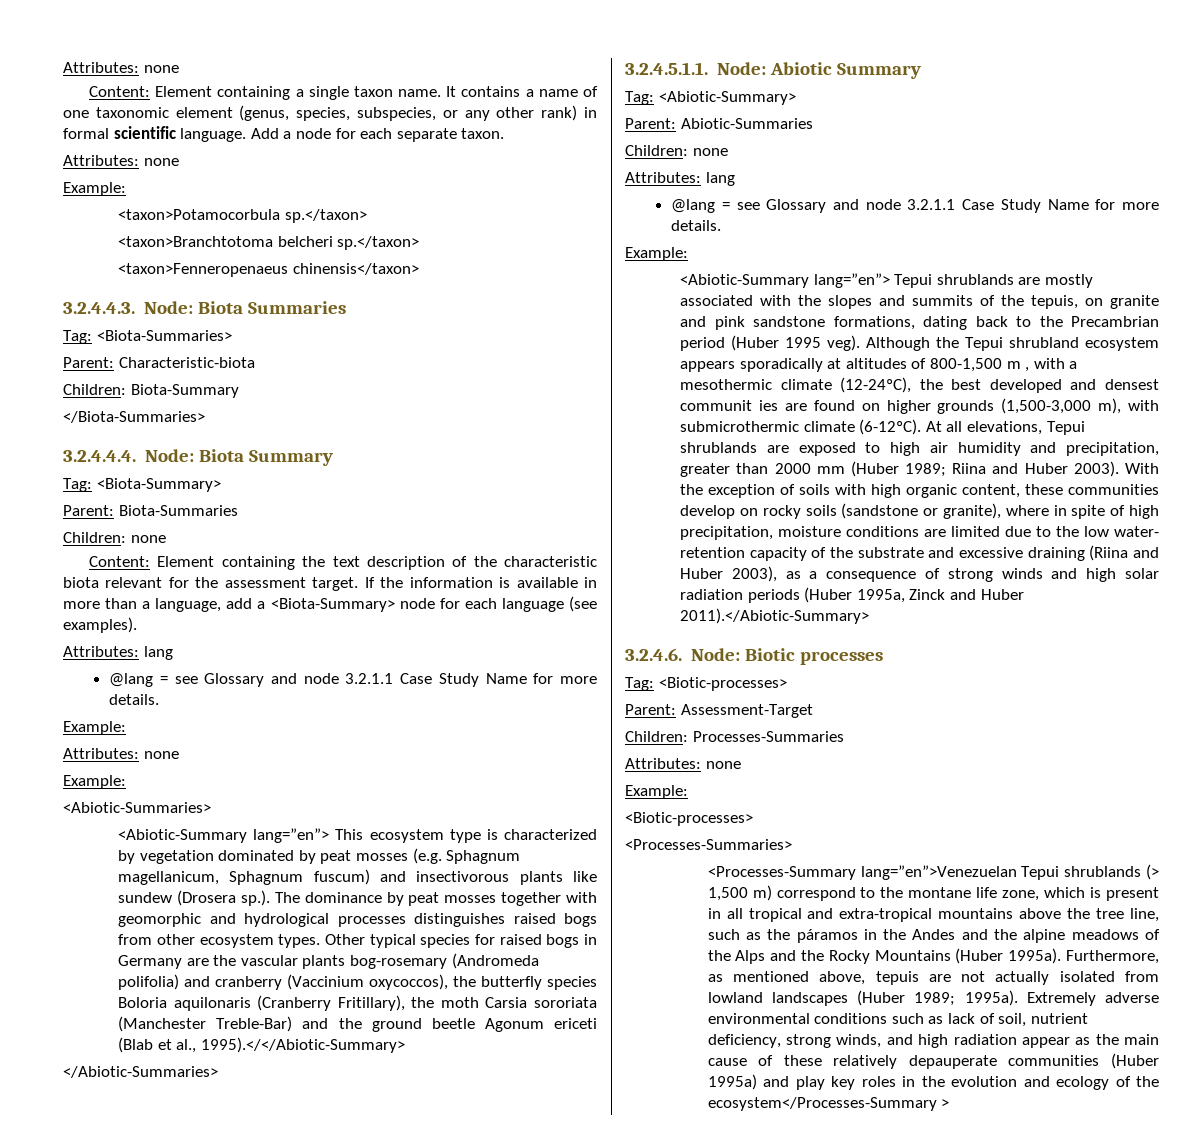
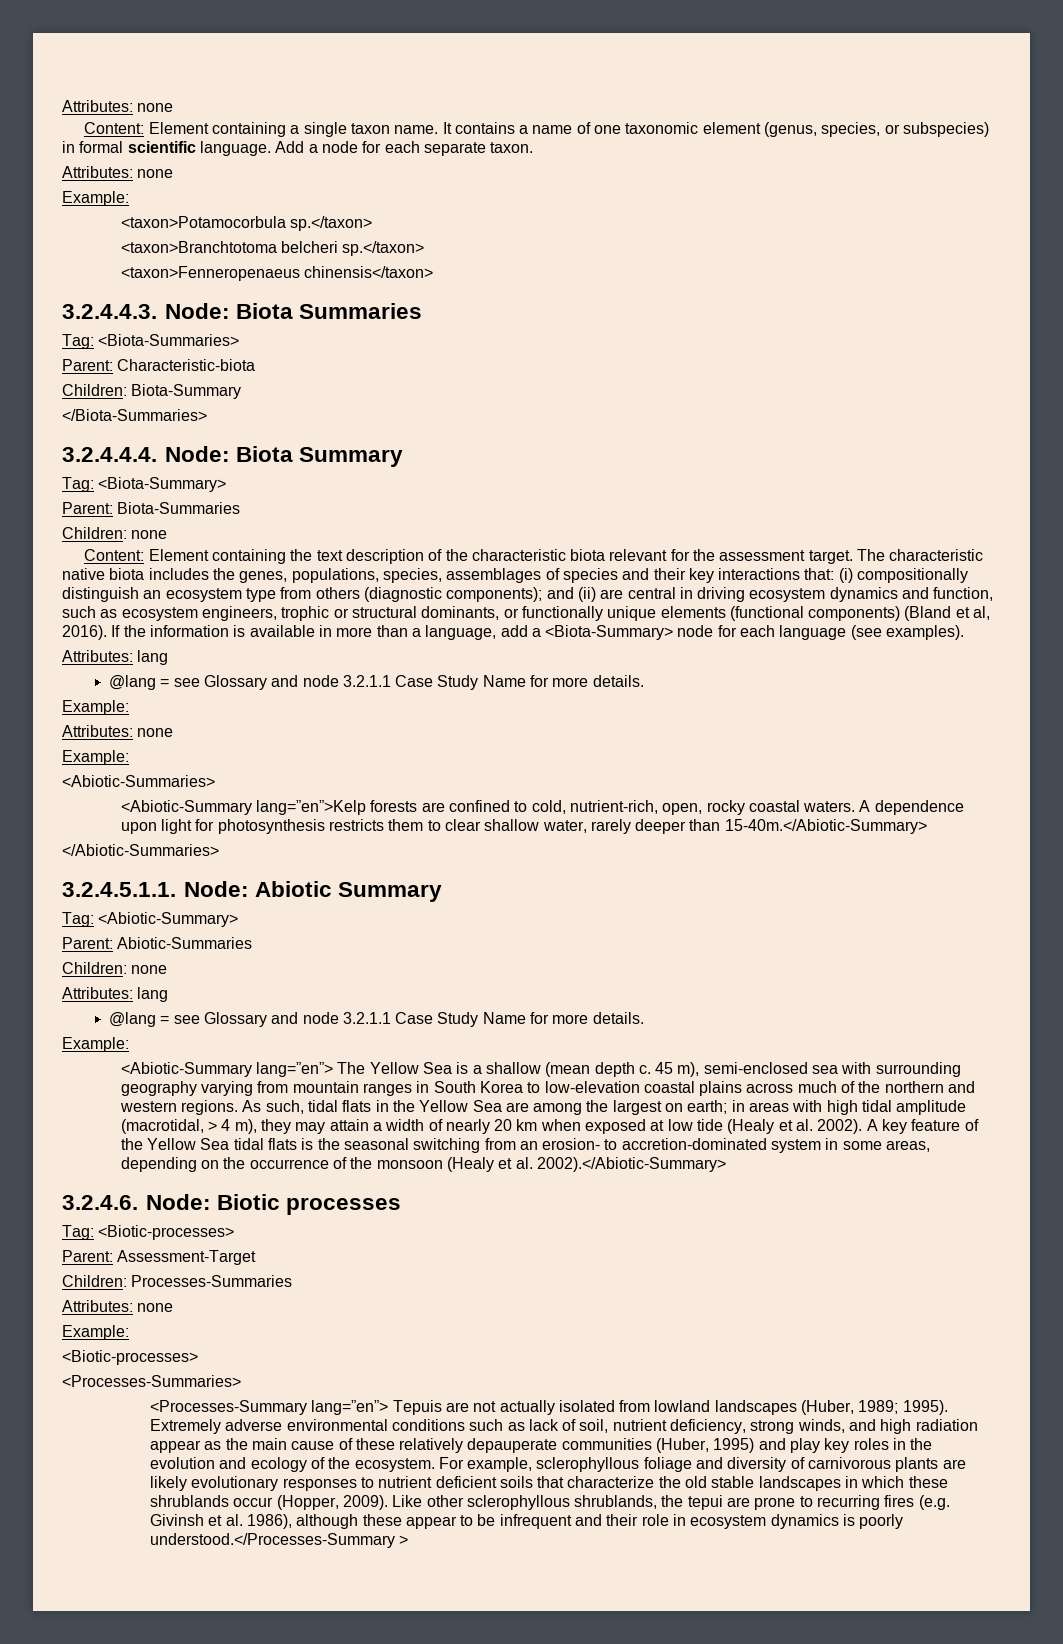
[356,105,578,121] subspecies, or any other rank) -> [884,122,990,137] or subspecies)
(359, 584) none -> [857,549,984,561] [62,568,969,583] [62,587,994,602] [62,606,991,621] [62,625,107,640] The characteristic native biota includes the genes, populations, species, assemblages of species and their key interactions that: (i) compositionally distinguish an ecosystem type from others (diagnostic components); and (ii) are central in driving ecosystem dynamics and function, such as ecosystem engineers, trophic or structural dominants, or functionally unique elements (functional components) (Bland et al, 2016).
[253,828,597,843] [118,848,521,864] [118,869,597,885] [118,890,597,906] [118,913,597,927] [118,934,597,948] [118,953,539,969] [118,974,597,990] [118,995,597,1011] [118,1016,597,1032] [118,1037,405,1053] lang=”en”> This ecosystem type is characterized by vegetation dominated by peat mosses (e.g. Sphagnum magellanicum, Sphagnum fuscum) and insectivorous plants like sundew (Drosera sp.). The dominance by peat mosses together with geomorphic and hydrological processes distinguishes raised bogs from other ecosystem types. Other typical species for raised bogs in Germany are the vascular plants bog-rosemary (Andromeda polifolia) and cranberry (Vaccinium oxycoccos), the butterfly species Boloria aquilonaris (Cranberry Fritillary), the moth Carsia sororiata (Manchester Treble-Bar) and the ground beetle Agonum ericeti (Blab et al., 1995).</</Abiotic-Summary> -> [255,800,964,815] [120,819,927,834] lang=”en”>Kelp forests are confined to cold, nutrient-rich, open, rocky coastal waters. A dependence upon light for photosynthesis restricts them to clear shallow water, rarely deeper than 15-40m.</Abiotic-Summary>
[894,274,1094,288] [680,295,1159,309] [680,316,1159,330] [680,335,1159,351] [680,358,1078,372] [680,377,1159,393] [680,398,1159,414] [680,419,1085,435] [680,442,1159,456] [680,461,1159,477] [680,484,1159,498] [680,503,1159,519] [680,526,1160,540] [680,545,1159,561] [680,566,1159,582] [680,587,1024,603] [680,608,870,624] Tepui shrublands are mostly associated with the slopes and summits of the tepuis, on granite and pink sandstone formations, dating back to the Precambrian period (Huber 1995 veg). Although the Tepui shrubland ecosystem appears sporadically at altitudes of 800-1,500 m , with a mesothermic climate (12-24ºC), the best developed and densest communit ies are found on higher grounds (1,500-3,000 m), with submicrothermic climate (6-12ºC). At all elevations, Tepui shrublands are exposed to high air humidity and precipitation, greater than 2000 mm (Huber 1989; Riina and Huber 2003). With the exception of soils with high organic content, these communities develop on rocky soils (sandstone or granite), where in spite of high precipitation, moisture conditions are limited due to the low water- retention capacity of the substrate and excessive draining (Riina and Huber 2003), as a consequence of strong winds and high solar radiation periods (Huber 1995a, Zinck and Huber 2011).</Abiotic-Summary> -> [337,1062,961,1077] [120,1081,976,1096] [119,1100,967,1115] [120,1119,979,1134] [120,1138,931,1153] [120,1157,726,1172] The Yellow Sea is a shallow (mean depth c. 45 m), semi-enclosed sea with surrounding geography varying from mountain ranges in South Korea to low-elevation coastal plains across much of the northern and western regions. As such, tidal flats in the Yellow Sea are among the largest on earth; in areas with high tidal amplitude (macrotidal, > 4 m), they may attain a width of nearly 20 km when exposed at low tide (Healy et al. 2002). A key feature of the Yellow Sea tidal flats is the seasonal switching from an erosion- to accretion-dominated system in some areas, depending on the occurrence of the monsoon (Healy et al. 2002).</Abiotic-Summary>
[860,864,1159,880] [707,885,1159,901] [707,908,1159,922] [707,929,1160,943] [707,948,1159,964] [707,971,919,985] lang=”en”>Venezuelan Tepui shrublands (> 1,500 m) correspond to the montane life zone, which is present in all tropical and extra-tropical mountains above the tree line, such as the páramos in the Andes and the alpine meadows of the Alps and the Rocky Mountains (Huber 1995a). Furthermore, as mentioned above, tepuis -> [311,1400,442,1415] lang=”en”> Tepuis
[857,990,1018,1006] (Huber 1989; 1995a). -> [801,1400,948,1415] (Huber, 1989; 1995).
[1111,1053,1159,1069] [707,1074,757,1090] (Huber 1995a) -> [656,1438,755,1453] (Huber, 1995)
[707,1097,937,1111] ecosystem</Processes-Summary -> [354,1457,966,1472] [149,1476,948,1491] [149,1495,950,1510] [149,1514,904,1529] [149,1533,395,1548] ecosystem. For example, sclerophyllous foliage and diversity of carnivorous plants are likely evolutionary responses to nutrient deficient soils that characterize the old stable landscapes in which these shrublands occur (Hopper, 2009). Like other sclerophyllous shrublands, the tepui are prone to recurring fires (e.g. Givinsh et al. 1986), although these appear to be infrequent and their role in ecosystem dynamics is poorly understood.</Processes-Summary

